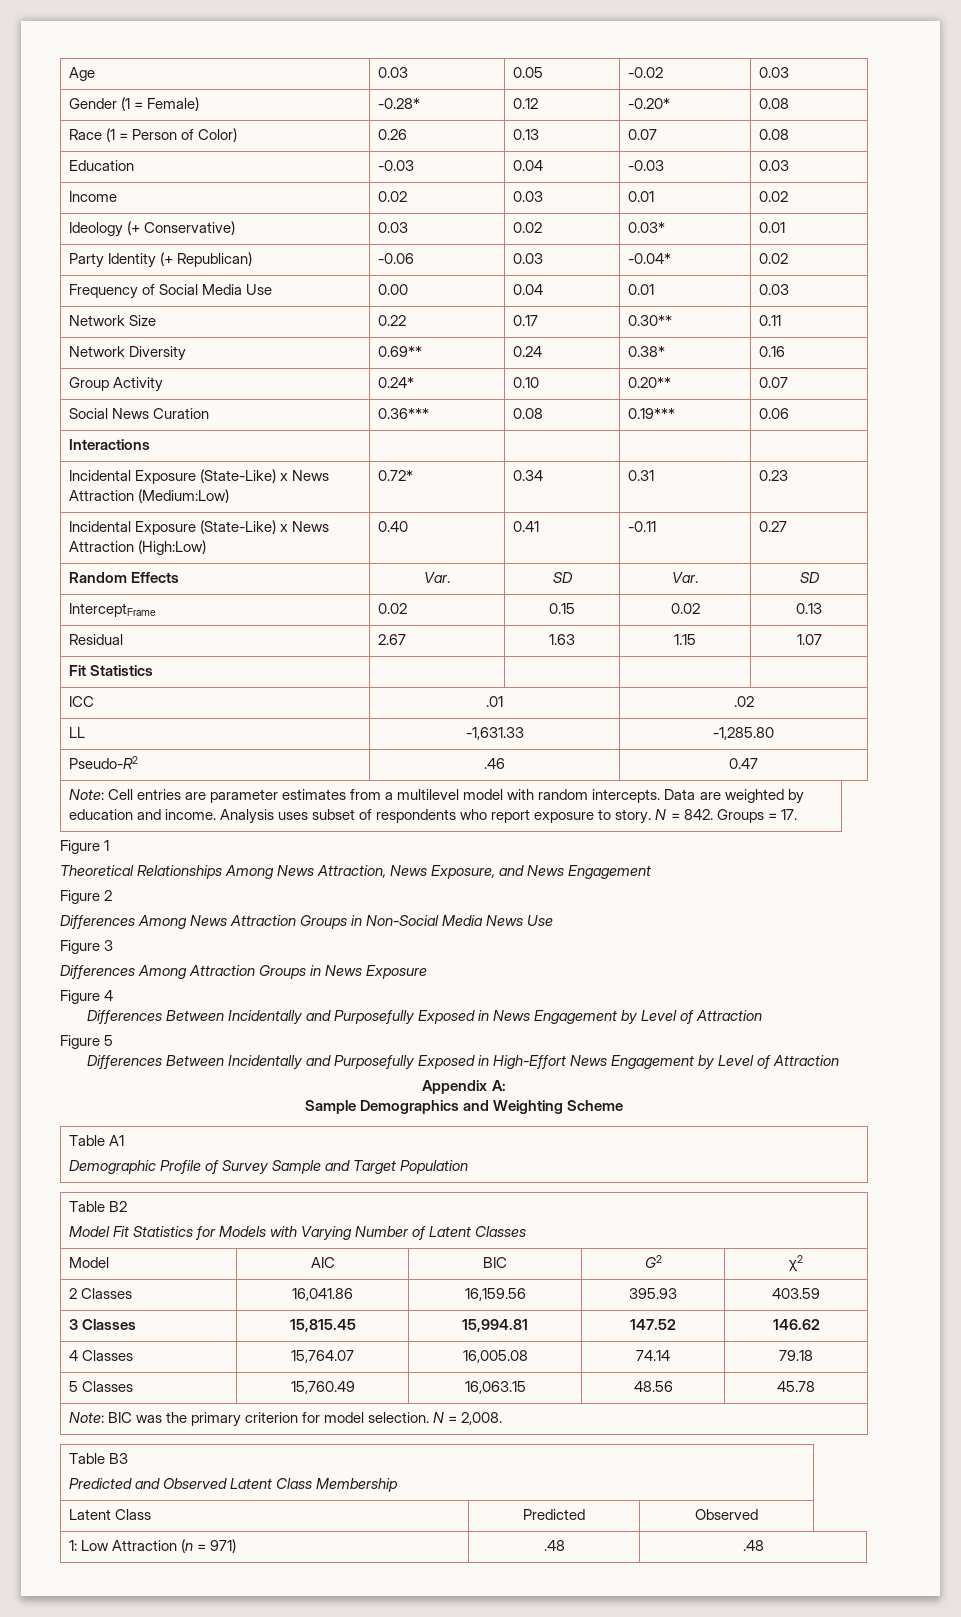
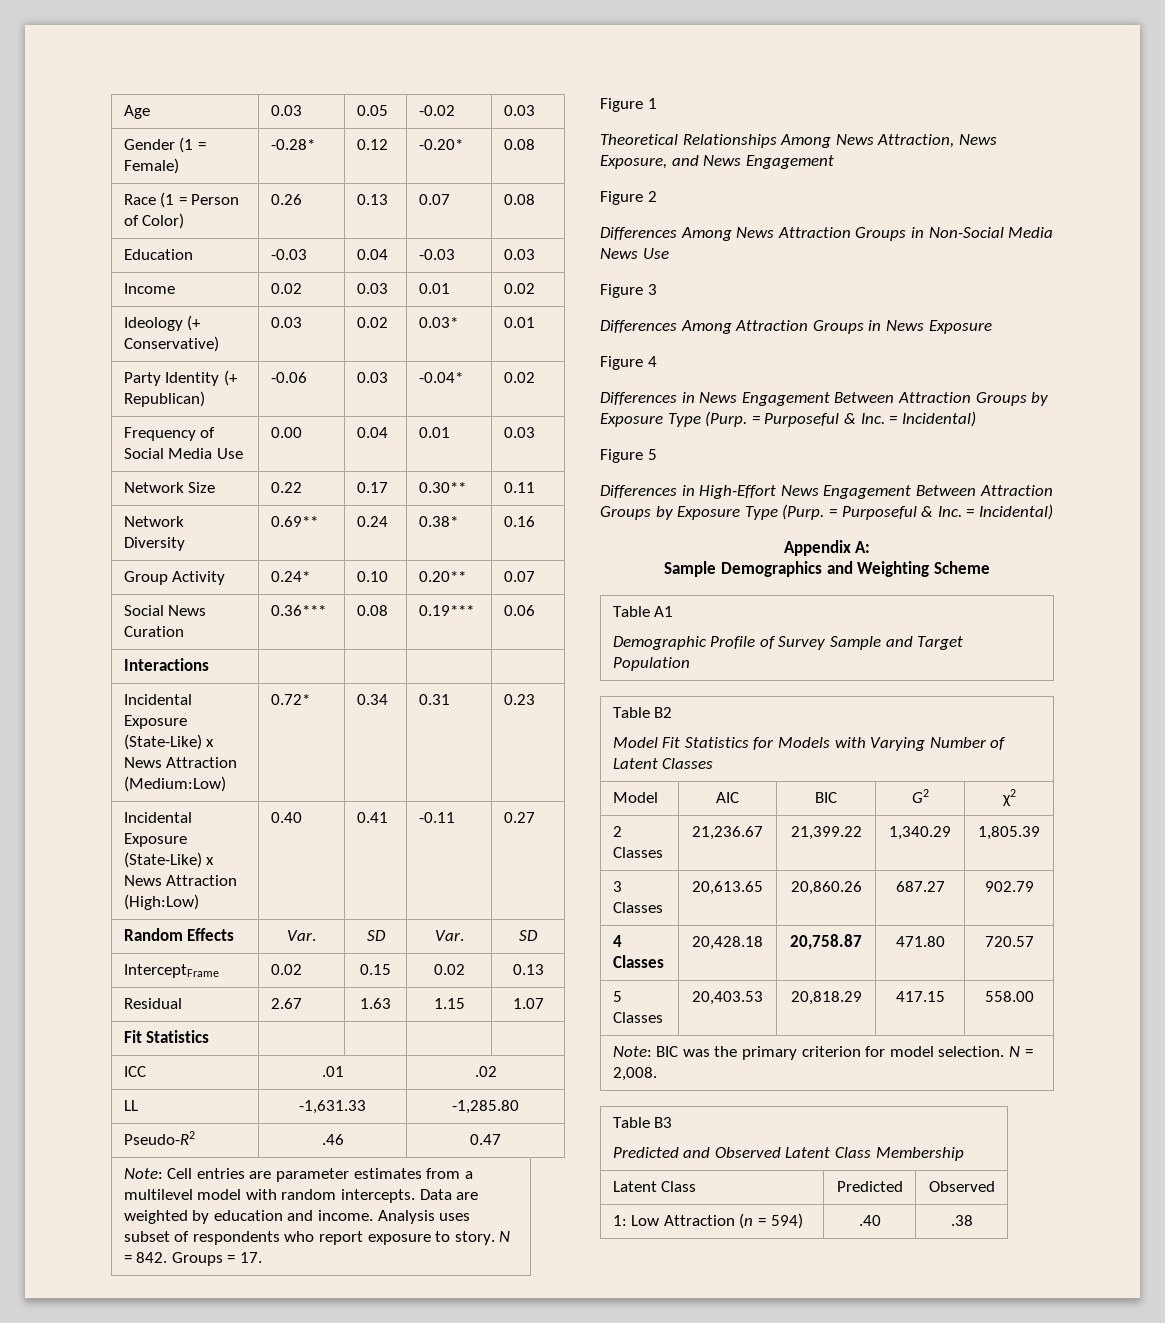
[165,1010,763,1025] [60,1035,114,1049] [86,1055,840,1070] Between Incidentally and Purposefully Exposed in News Engagement by Level of Attraction // Figure 5 // Differences Between Incidentally and Purposefully Exposed in High-Effort News Engagement by Level of Attraction -> [681,392,1049,406] [600,411,976,427] [600,449,657,463] [600,485,1053,499] [600,504,1053,520] in News Engagement Between Attraction Groups by Exposure Type (Purp. = Purposeful & Inc. = Incidental) // Figure 5 // Differences in High-Effort News Engagement Between Attraction Groups by Exposure Type (Purp. = Purposeful & Inc. = Incidental)
[292,1288,353,1301] [464,1288,526,1301] [629,1288,677,1299] [772,1288,820,1299] [68,1319,136,1330] [289,1319,356,1332] [462,1319,528,1332] [630,1319,676,1330] [772,1319,820,1330] [68,1350,133,1361] [291,1350,354,1363] [462,1350,528,1363] [636,1350,670,1361] [779,1350,813,1361] [68,1381,133,1392] [290,1381,355,1394] [464,1381,526,1394] [633,1381,673,1392] [777,1381,815,1392] 16,041.86 | 16,159.56 | 395.93 | 403.59 // 3 Classes | 15,815.45 | 15,994.81 | 147.52 | 146.62 // 4 Classes | 15,764.07 | 16,005.08 | 74.14 | 79.18 // 5 Classes | 15,760.49 | 16,063.15 | 48.56 | 45.78 -> [692,826,763,840] [790,826,862,840] [889,826,951,840] [978,826,1040,840] [612,881,622,892] [612,902,663,913] [692,881,763,895] [790,881,862,895] [895,881,945,892] [984,881,1034,892] [612,935,622,947] [612,955,664,968] [692,936,763,950] [790,934,862,950] [895,936,945,947] [984,936,1034,947] [612,991,622,1002] [612,1012,663,1023] [692,991,763,1005] [790,991,862,1005] [895,991,945,1002] [984,991,1034,1002] 21,236.67 | 21,399.22 | 1,340.29 | 1,805.39 // 3 Classes | 20,613.65 | 20,860.26 | 687.27 | 902.79 // 4 Classes | 20,428.18 | 20,758.87 | 471.80 | 720.57 // 5 Classes | 20,403.53 | 20,818.29 | 417.15 | 558.00
[210,1539,237,1553] [543,1540,565,1551] [742,1540,764,1551] 971) | .48 | .48 -> [770,1213,803,1229] [858,1215,881,1226] [950,1215,973,1226] 594) | .40 | .38

